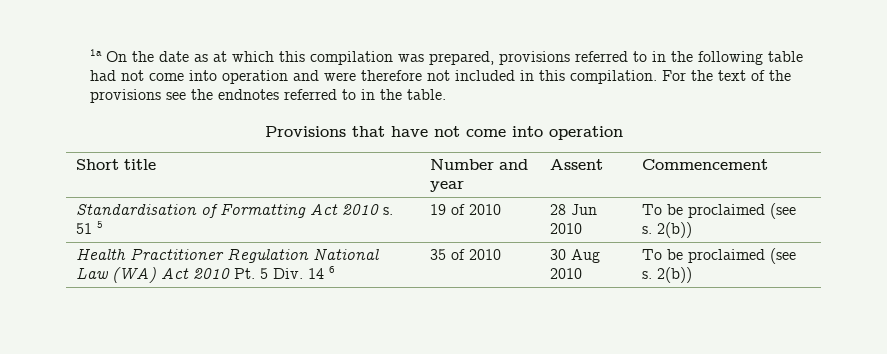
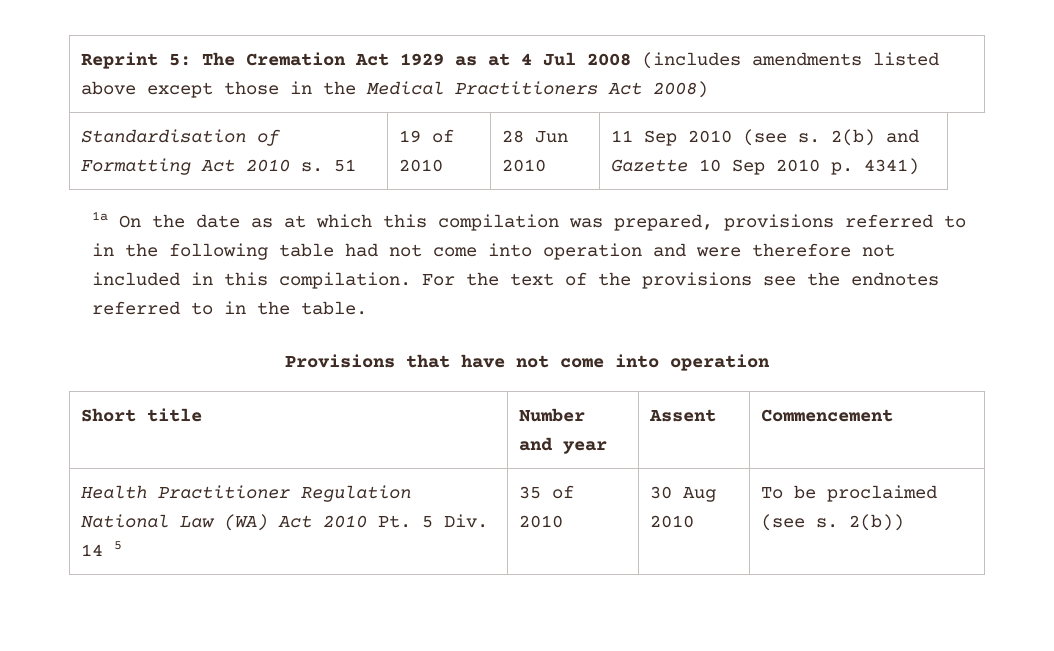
(89, 52) none -> [80,52,939,69] [80,81,708,98] [80,129,281,146] [80,158,356,175] [398,129,454,143] [398,159,443,172] [501,130,568,143] [501,159,546,172] [610,129,919,146] [610,158,919,175] Reprint 5: The Cremation Act 1929 as at 4 Jul 2008 (includes amendments listed above except those in the Medical Practitioners Act 2008) // Standardisation of Formatting Act 2010 s. 51 | 19 of 2010 | 28 Jun 2010 | 11 Sep 2010 (see s. 2(b) and Gazette 10 Sep 2010 p. 4341) //
[76,204,394,218] [76,221,104,234] [430,204,502,215] [550,204,598,215] [550,223,583,234] [642,203,797,219] [642,222,693,238] // Standardisation of Formatting Act 2010 s. 51 5 | 19 of 2010 | 28 Jun 2010 | To be proclaimed (see s. 2(b)) -> (893, 415) none
[329,266,336,273] 6 -> [113,541,122,550] 5

